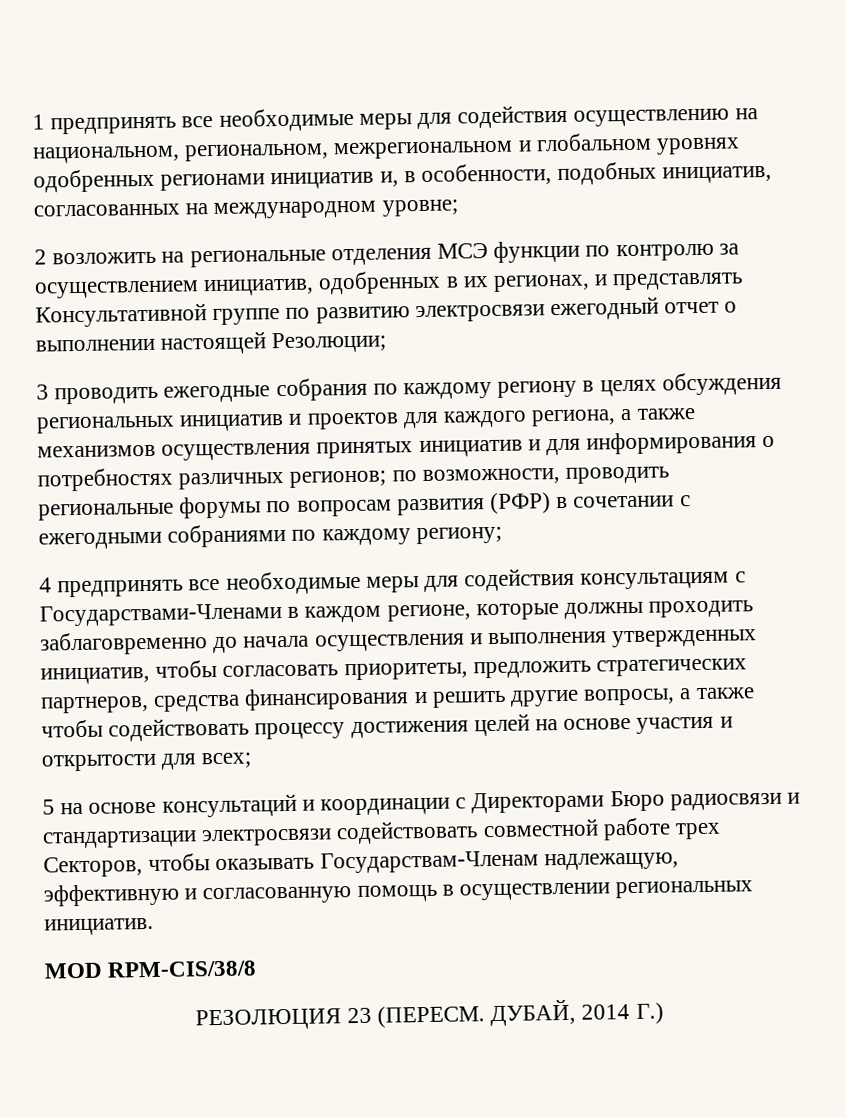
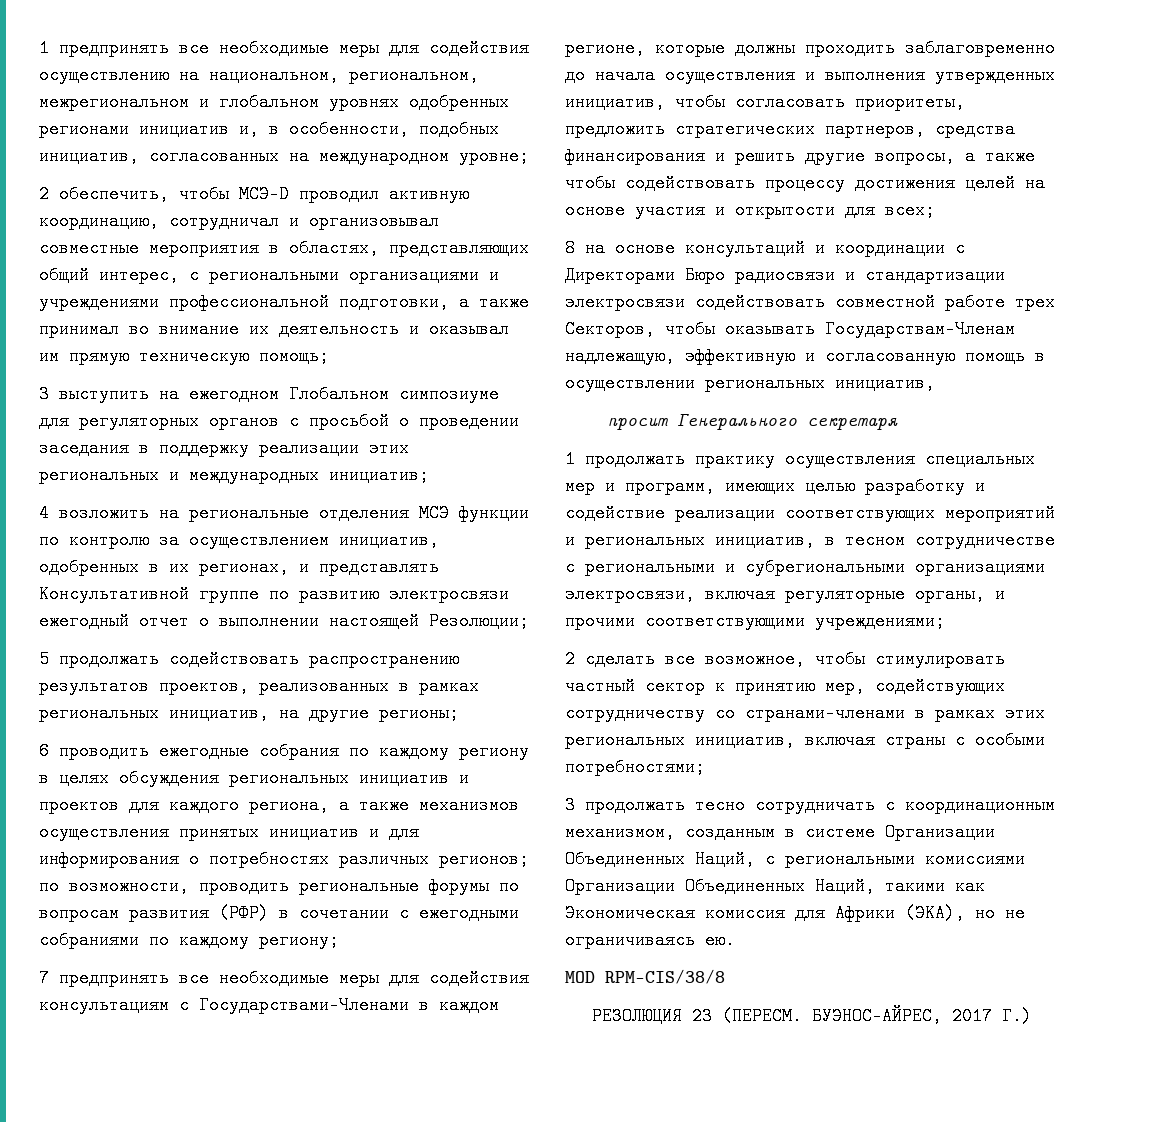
(47, 257) none -> [59,185,469,203] [39,212,439,230] [39,239,529,257] [39,266,499,284] [39,293,529,311] [39,322,509,338] [39,347,329,365] [39,385,499,403] [39,414,519,430] [39,441,409,457] [39,466,429,484] [39,504,49,522] обеспечить, чтобы МСЭ-D проводил активную координацию, сотрудничал и организовывал совместные мероприятия в областях, представляющих общий интерес, с региональными организациями и учреждениями профессиональной подготовки, а также принимал во внимание их деятельность и оказывал им прямую техническую помощь; // 3 выступить на ежегодном Глобальном симпозиуме для регуляторных органов с просьбой о проведении заседания в поддержку реализации этих региональных и международных инициатив; // 4
[36,384,49,400] 3 -> [39,650,459,668] [39,677,479,695] [39,704,459,722] [39,742,49,760] 5 продолжать содействовать распространению результатов проектов, реализованных в рамках региональных инициатив, на другие регионы; // 6
[39,577,52,593] 4 -> [39,969,49,987] 7
[42,799,55,815] 5 -> [565,239,575,257] 8
[44,917,154,936] инициатив. -> [835,374,935,392] [607,414,899,430] [565,450,1035,468] [565,477,985,495] [565,506,1055,522] [565,531,1055,549] [565,560,1045,576] [565,585,1005,603] [565,612,945,630] [565,650,1005,668] [565,677,1005,695] [565,704,1045,722] [565,731,1045,749] [565,758,705,776] [565,796,1055,814] [565,823,995,841] [565,850,1025,868] [565,877,985,895] [565,904,1025,922] [565,931,735,949] инициатив, // просит Генерального секретаря // 1 продолжать практику осуществления специальных мер и программ, имеющих целью разработку и содействие реализации соответствующих мероприятий и региональных инициатив, в тесном сотрудничестве с региональными и субрегиональными организациями электросвязи, включая регуляторные органы, и прочими соответствующими учреждениями; // 2 сделать все возможное, чтобы стимулировать частный сектор к принятию мер, содействующих сотрудничеству со странами-членами в рамках этих региональных инициатив, включая страны с особыми потребностями; // 3 продолжать тесно сотрудничать с координационным механизмом, созданным в системе Организации Объединенных Наций, с региональными комиссиями Организации Объединенных Наций, такими как Экономическая комиссия для Африки (ЭКА), но не ограничиваясь ею.
[490,998,631,1027] ДУБАЙ, 2014 -> [811,1005,992,1025] БУЭНОС-АЙРЕС, 2017

